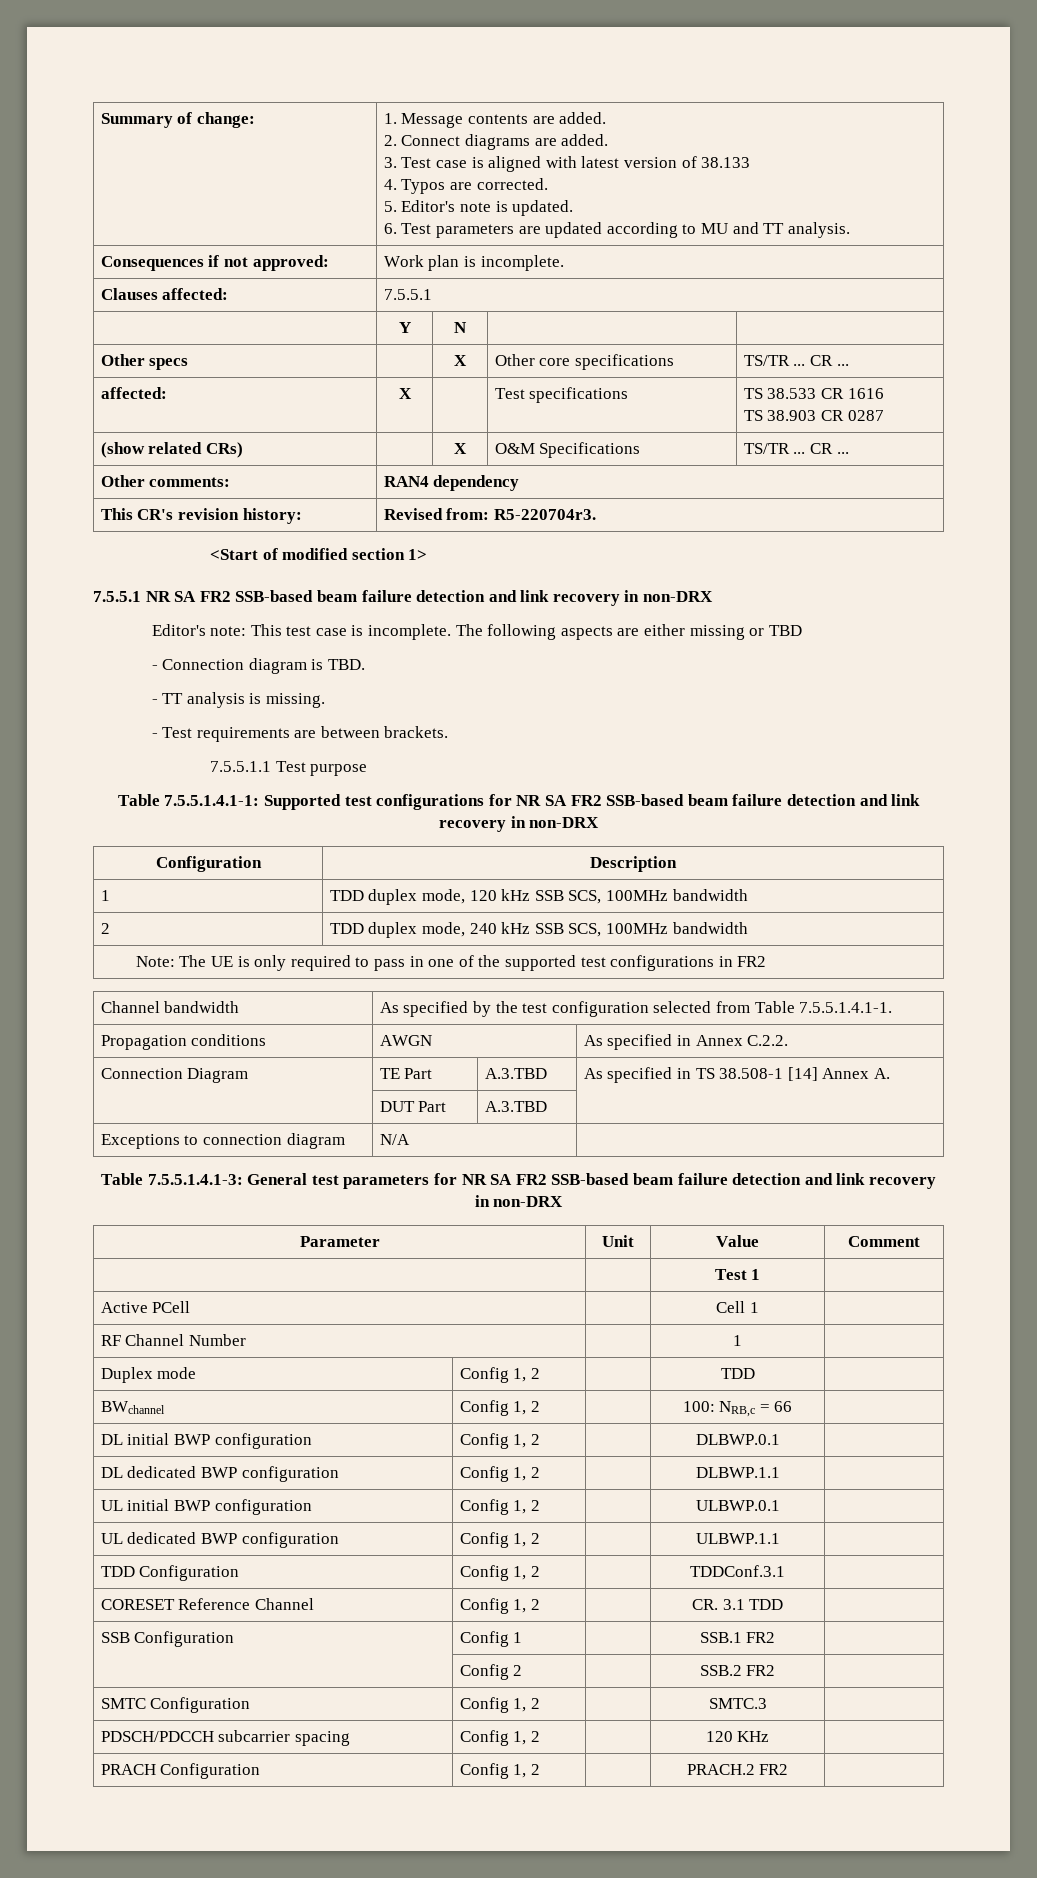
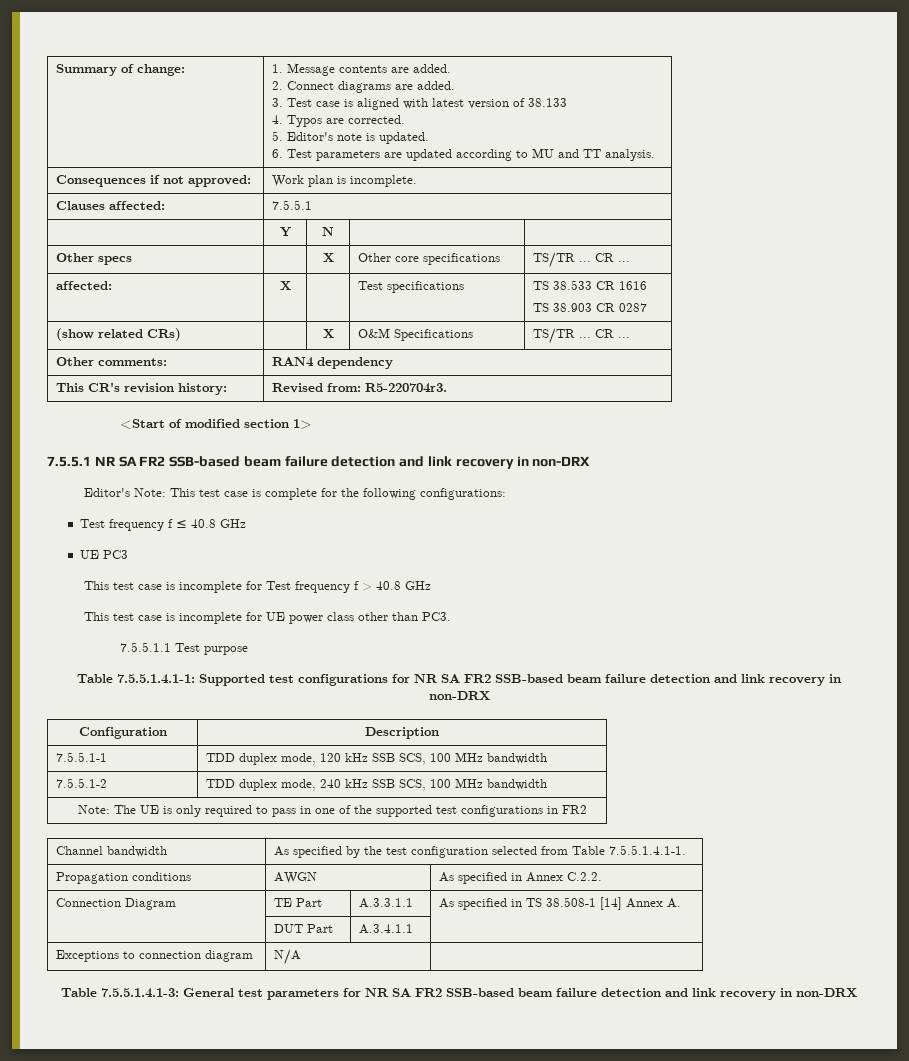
[210,624,802,640] [151,658,365,674] [151,692,325,708] [151,726,449,742] note: This test case is incomplete. The following aspects are either missing or TBD // - Connection diagram is TBD. // - TT analysis is missing. // - Test requirements are between brackets. -> [133,488,506,500] [79,519,246,531] [79,550,128,559] [83,581,431,593] [83,612,451,624] Note: This test case is complete for the following configurations: // Test frequency f ≤ 40.8 GHz // UE PC3 // This test case is incomplete for Test frequency f > 40.8 GHz // This test case is incomplete for UE power class other than PC3.
[100,890,110,901] 1 -> [56,752,108,762] 7.5.5.1-1
[605,889,748,901] [100,923,110,934] 100MHz bandwidth // 2 -> [430,752,548,764] [56,778,108,788] 100 MHz bandwidth // 7.5.5.1-2
[605,923,668,934] 100MHz -> [430,778,484,788] 100 MHz
[484,1068,547,1079] A.3.TBD -> [359,898,414,908] A.3.3.1.1
[484,1101,547,1112] A.3.TBD -> [359,924,414,934] A.3.4.1.1
[299,1236,380,1247] [602,1235,634,1247] [716,1235,759,1247] [848,1236,920,1247] [714,1269,761,1280] [100,1301,191,1313] [716,1301,759,1313] [100,1334,246,1346] [733,1335,742,1346] [100,1367,197,1383] [459,1367,540,1383] [720,1368,755,1379] [100,1401,165,1414] [459,1400,540,1416] [682,1401,793,1417] [100,1433,312,1449] [459,1433,540,1449] [695,1434,780,1445] [100,1466,339,1482] [459,1466,540,1482] [695,1467,780,1478] [100,1499,312,1515] [459,1499,540,1515] [695,1500,780,1511] [100,1532,339,1548] [459,1532,540,1548] [695,1533,780,1544] [100,1565,240,1581] [459,1565,540,1581] [690,1565,785,1577] [100,1598,314,1610] [459,1598,540,1614] [691,1599,784,1610] [100,1631,235,1647] [459,1631,523,1647] [699,1632,776,1643] [459,1664,523,1680] [699,1665,776,1676] [100,1697,251,1713] [459,1697,540,1713] [708,1698,767,1709] [100,1730,350,1746] [459,1730,540,1746] [705,1731,770,1742] [100,1763,261,1779] [459,1763,540,1779] [686,1764,789,1775] // Parameter | Unit | Value | Comment // | | Test 1 | // Active PCell | | Cell 1 | // RF Channel Number | | 1 | // Duplex mode | Config 1, 2 | | TDD | // BWchannel | Config 1, 2 | | 100: NRB,c = 66 | // DL initial BWP configuration | Config 1, 2 | | DLBWP.0.1 | // DL dedicated BWP configuration | Config 1, 2 | | DLBWP.1.1 | // UL initial BWP configuration | Config 1, 2 | | ULBWP.0.1 | // UL dedicated BWP configuration | Config 1, 2 | | ULBWP.1.1 | // TDD Configuration | Config 1, 2 | | TDDConf.3.1 | // CORESET Reference Channel | Config 1, 2 | | CR. 3.1 TDD | // SSB Configuration | Config 1 | | SSB.1 FR2 | // | Config 2 | | SSB.2 FR2 | // SMTC Configuration | Config 1, 2 | | SMTC.3 | // PDSCH/PDCCH subcarrier spacing | Config 1, 2 | | 120 KHz | // PRACH Configuration | Config 1, 2 | | PRACH.2 FR2 | -> (857, 992) none

